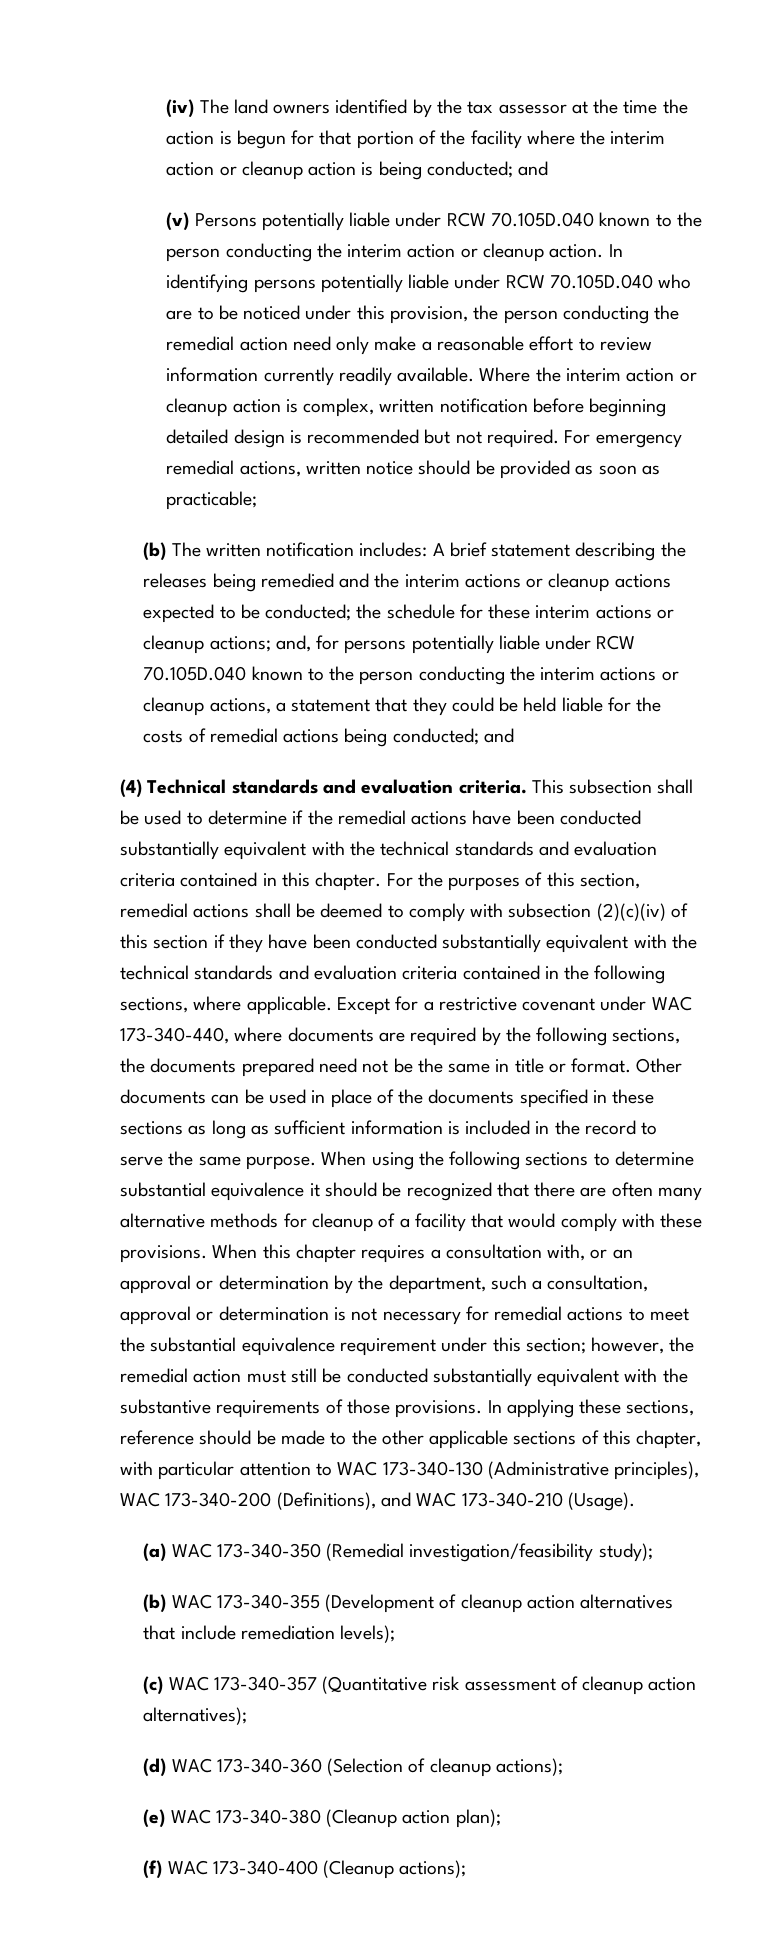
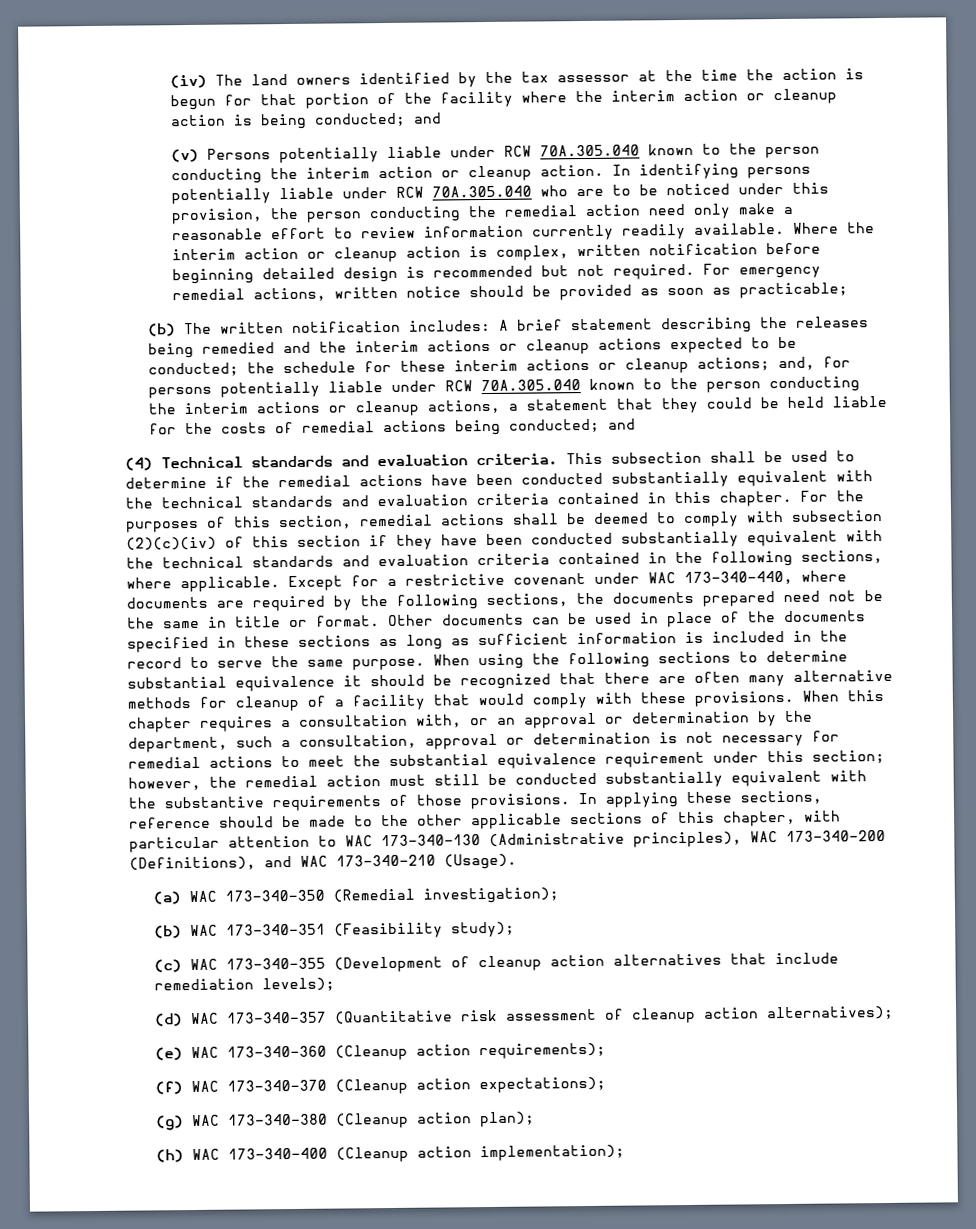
[490,212,594,227] 70.105D.040 -> [539,144,640,157] 70A.305.040
[549,274,653,289] 70.105D.040 -> [431,185,532,198] 70A.305.040
[143,666,247,681] 70.105D.040 -> [481,379,582,392] 70A.305.040
[409,1543,594,1562] investigation/feasibility -> [423,887,560,904] [154,922,444,939] investigation); // (b) WAC 173-340-351 (Feasibility
[143,1594,167,1613] (b) -> [154,959,183,973] (c)
[143,1676,164,1695] (c) -> [155,1013,184,1027] (d)
[143,1758,167,1777] (d) -> [155,1047,184,1061] (e)
[327,1758,563,1777] [143,1809,166,1828] (Selection of cleanup actions); // (e) -> [335,1042,607,1061] [155,1076,607,1095] [156,1115,185,1131] (Cleanup action requirements); // (f) WAC 173-340-370 (Cleanup action expectations); // (g)
[143,1860,163,1879] (f) -> [156,1149,185,1163] (h)
[399,1860,467,1878] actions); -> [417,1144,626,1162] action implementation);

